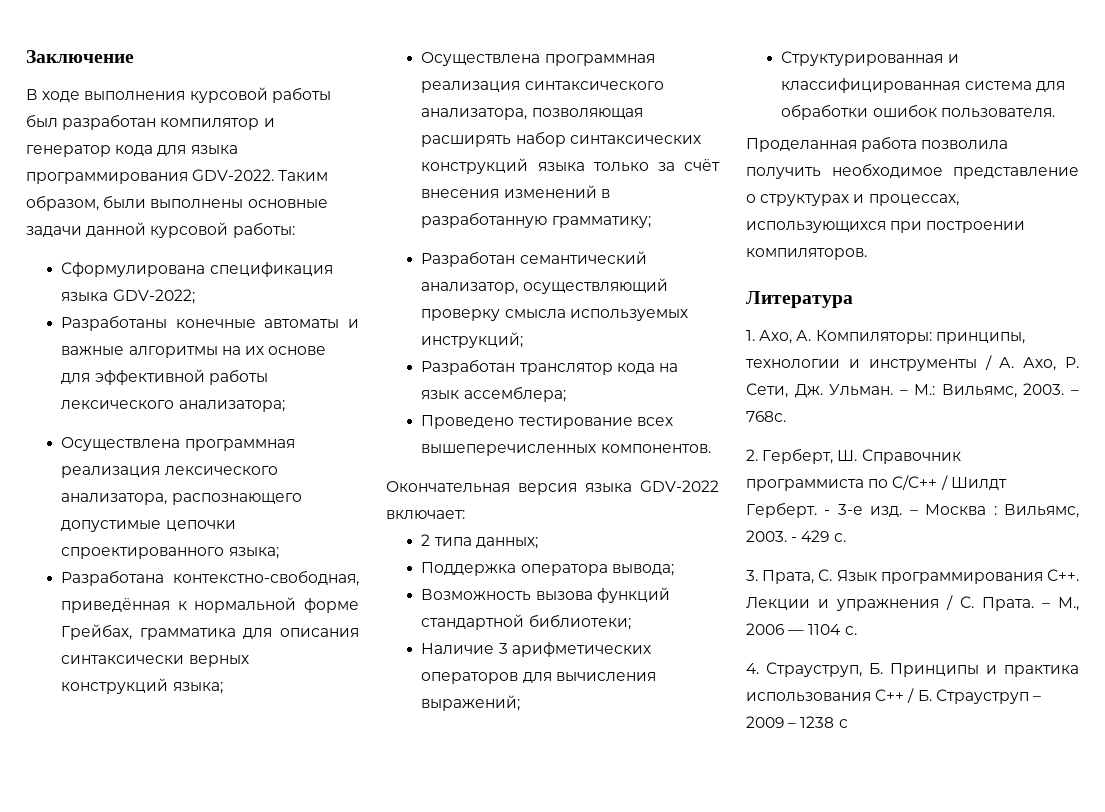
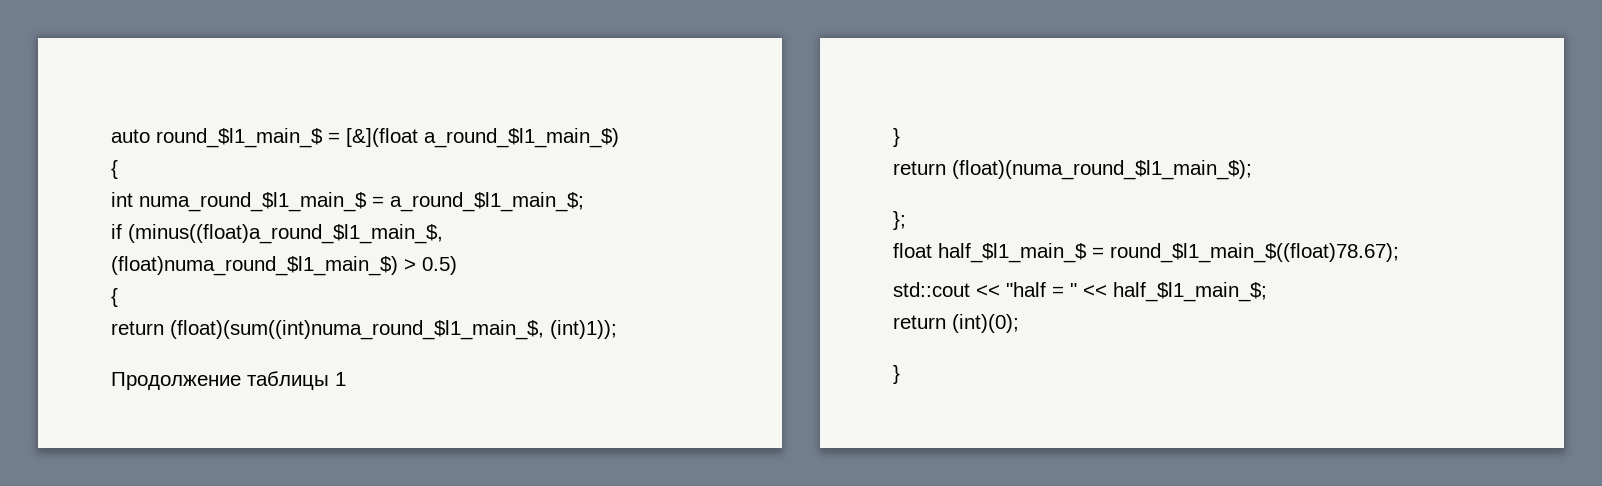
[26,50,134,63] [26,87,331,103] [26,114,275,130] [26,145,238,157] [26,169,329,184] [26,195,328,211] [26,222,295,238] [61,262,333,277] [61,289,195,304] [61,315,359,331] [61,346,327,358] [61,369,268,385] [61,400,285,412] [61,437,295,451] [61,466,278,478] [61,493,302,505] [61,520,236,532] [61,547,279,559] [61,570,359,586] [61,597,359,613] [61,624,359,640] [61,655,249,667] [61,678,223,694] [421,52,655,66] [421,81,664,93] [421,108,643,120] [421,131,701,147] [421,158,720,174] [421,185,610,198] [421,212,651,228] [421,251,647,267] [421,278,668,294] [421,309,688,321] [421,332,524,348] [421,359,678,375] [421,386,566,402] [421,415,673,429] [421,444,711,456] [386,480,719,495] [386,510,465,519] [421,534,538,549] [421,562,674,576] [421,587,670,603] [421,614,631,630] [421,642,651,657] [421,672,656,684] [421,695,521,711] [781,51,959,66] [781,78,1065,93] [781,104,1055,120] [746,136,1009,152] [746,163,1079,179] [746,194,959,206] [746,221,1026,233] [746,248,867,260] [746,291,853,308] [746,330,1025,344] [746,355,1079,371] [746,383,1079,398] [746,411,786,422] [746,448,961,464] [746,475,1007,491] [746,502,1079,518] [746,530,846,542] [746,569,1079,584] [746,595,1079,611] [746,623,857,635] [746,662,1079,677] [746,688,1041,704] [746,716,848,728] Заключение // В ходе выполнения курсовой работы был разработан компилятор и генератор кода для языка программирования GDV-2022. Таким образом, были выполнены основные задачи данной курсовой работы: // Сформулирована спецификация языка GDV-2022; // Разработаны конечные автоматы и важные алгоритмы на их основе для эффективной работы лексического анализатора; // Осуществлена программная реализация лексического анализатора, распознающего допустимые цепочки спроектированного языка; // Разработана контекстно-свободная, приведённая к нормальной форме Грейбах, грамматика для описания синтаксически верных конструкций языка; // Осуществлена программная реализация синтаксического анализатора, позволяющая расширять набор синтаксических конструкций языка только за счёт внесения изменений в разработанную грамматику; // Разработан семантический анализатор, осуществляющий проверку смысла используемых инструкций; // Разработан транслятор кода на язык ассемблера; // Проведено тестирование всех вышеперечисленных компонентов. // Окончательная версия языка GDV-2022 включает: // 2 типа данных; // Поддержка оператора вывода; // Возможность вызова функций стандартной библиотеки; // Наличие 3 арифметических операторов для вычисления выражений; // Структурированная и классифицированная система для обработки ошибок пользователя. // Проделанная работа позволила получить необходимое представление о структурах и процессах, использующихся при построении компиляторов. // Литература // 1. Ахо, А. Компиляторы: принципы, технологии и инструменты / А. Ахо, Р. Сети, Дж. Ульман. – M.: Вильямс, 2003. – 768с. // 2. Герберт, Ш. Справочник программиста по C/C++ / Шилдт Герберт. - 3-е изд. – Москва : Вильямс, 2003. - 429 с. // 3. Прата, С. Язык программирования С++. Лекции и упражнения / С. Прата. – М., 2006 — 1104 c. // 4. Страуструп, Б. Принципы и практика использования C++ / Б. Страуструп – 2009 – 1238 с -> [111,128,619,148] [111,160,118,179] [111,192,584,212] [111,224,443,244] [111,256,457,276] [111,288,118,307] [111,320,617,340] [111,371,346,390] [893,128,900,147] [893,160,1252,180] [893,211,906,230] [893,243,1399,263] [893,282,1267,302] [893,314,1019,333] [893,365,900,384] auto round_$l1_main_$ = [&](float a_round_$l1_main_$) // { // int numa_round_$l1_main_$ = a_round_$l1_main_$; // if (minus((float)a_round_$l1_main_$, (float)numa_round_$l1_main_$) > 0.5) // { // return (float)(sum((int)numa_round_$l1_main_$, (int)1)); // Продолжение таблицы 1 // } // return (float)(numa_round_$l1_main_$); // }; // float half_$l1_main_$ = round_$l1_main_$((float)78.67); // std::cout << "half = " << half_$l1_main_$; // return (int)(0); // }

